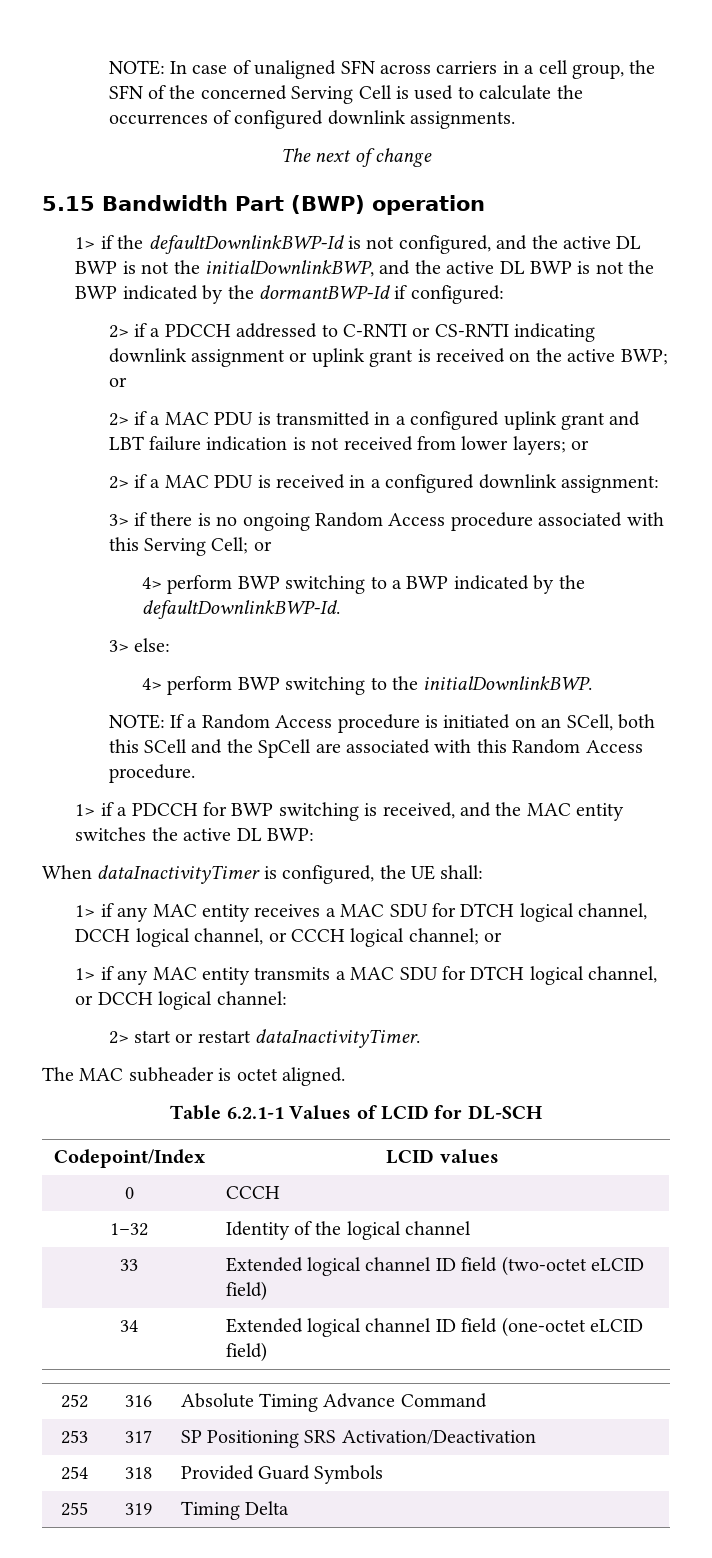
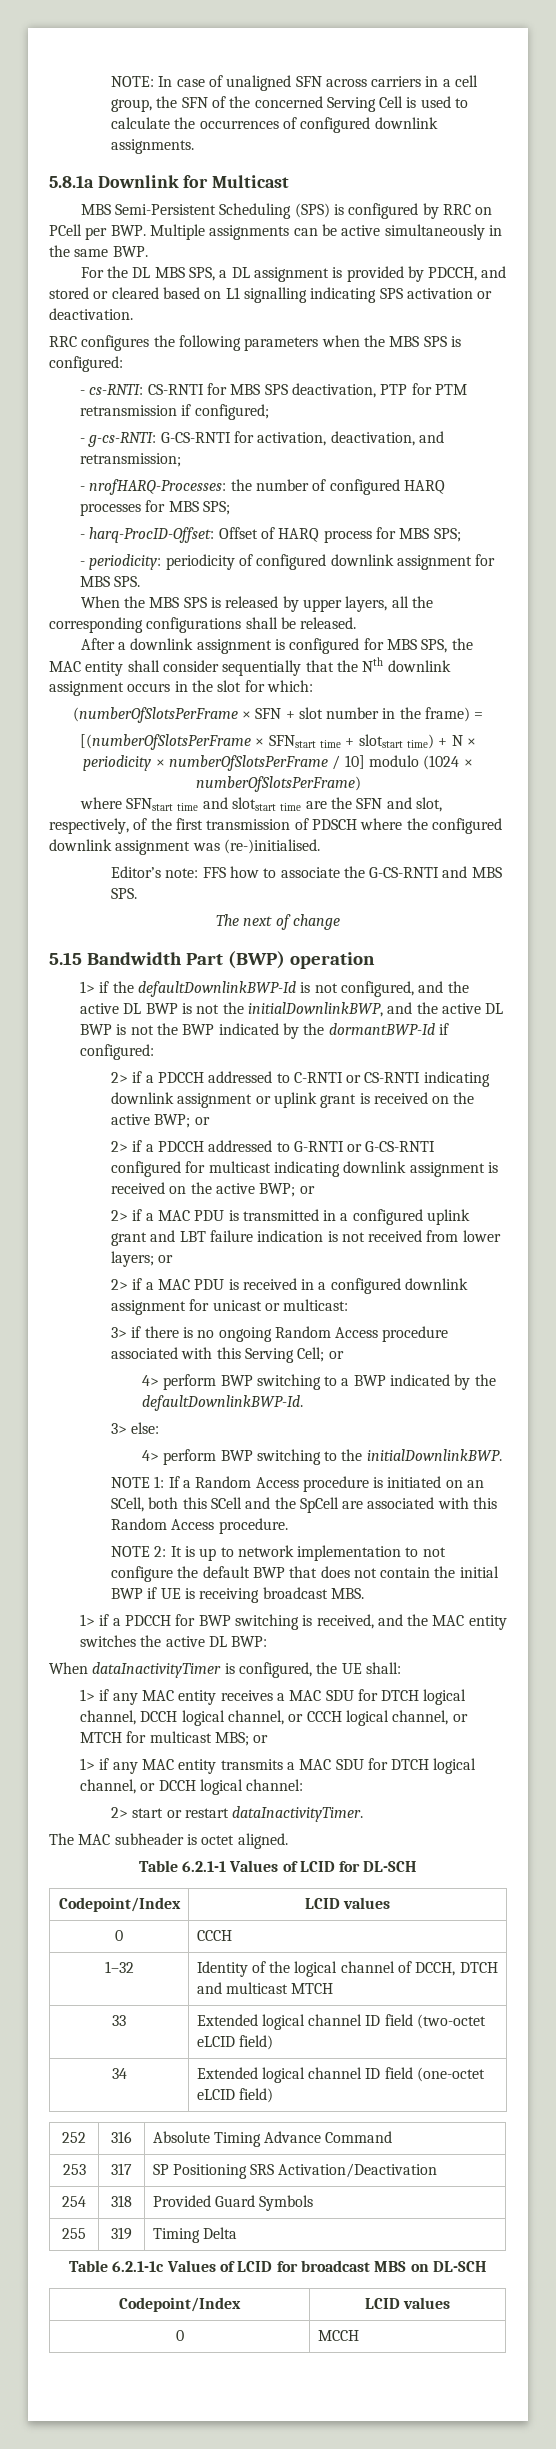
(516, 120) none -> [49,175,290,188] [80,203,493,219] [49,224,502,240] [49,245,148,257] [80,266,507,282] [49,287,493,303] [49,308,133,320] [49,335,461,351] [49,356,123,372] [79,383,467,398] [79,404,269,420] [79,431,444,447] [79,453,181,467] [79,479,445,495] [79,500,230,516] [79,527,461,543] [79,554,496,570] [79,576,141,587] [80,596,433,612] [49,617,357,633] [80,638,473,654] [49,657,451,676] [49,680,313,696] [72,707,484,723] [80,734,476,750] [83,755,473,771] [195,776,361,792] [79,797,442,812] [49,818,502,834] [49,839,320,855] [110,866,502,878] [110,888,137,899] // 5.8.1a Downlink for Multicast // MBS Semi-Persistent Scheduling (SPS) is configured by RRC on PCell per BWP. Multiple assignments can be active simultaneously in the same BWP. // For the DL MBS SPS, a DL assignment is provided by PDCCH, and stored or cleared based on L1 signalling indicating SPS activation or deactivation. // RRC configures the following parameters when the MBS SPS is configured: // - cs-RNTI: CS-RNTI for MBS SPS deactivation, PTP for PTM retransmission if configured; // - g-cs-RNTI: G-CS-RNTI for activation, deactivation, and retransmission; // - nrofHARQ-Processes: the number of configured HARQ processes for MBS SPS; // - harq-ProcID-Offset: Offset of HARQ process for MBS SPS; // - periodicity: periodicity of configured downlink assignment for MBS SPS. // When the MBS SPS is released by upper layers, all the corresponding configurations shall be released. // After a downlink assignment is configured for MBS SPS, the MAC entity shall consider sequentially that the Nth downlink assignment occurs in the slot for which: // (numberOfSlotsPerFrame × SFN + slot number in the frame) = // [(numberOfSlotsPerFrame × SFNstart time + slotstart time) + N × periodicity × numberOfSlotsPerFrame / 10] modulo (1024 × numberOfSlotsPerFrame) // where SFNstart time and slotstart time are the SFN and slot, respectively, of the first transmission of PDSCH where the configured downlink assignment was (re-)initialised. // Editor’s note: FFS how to associate the G-CS-RNTI and MBS SPS.
(127, 382) none -> [110,1140,436,1152] [110,1161,498,1177] [110,1182,315,1197] // 2> if a PDCCH addressed to G-RNTI or G-CS-RNTI configured for multicast indicating downlink assignment is received on the active BWP; or
[561,475,660,493] assignment: -> [110,1299,349,1315] assignment for unicast or multicast:
[108,714,165,729] NOTE: -> [110,1476,165,1488] NOTE 1:
(195, 773) none -> [110,1545,446,1561] [110,1566,499,1582] [110,1587,364,1603] // NOTE 2: It is up to network implementation to not configure the default BWP that does not contain the initial BWP if UE is receiving broadcast MBS.
[408,928,479,945] channel; -> [392,1710,468,1725] [79,1731,249,1746] channel, or MTCH for multicast MBS;
(472, 1228) none -> [398,1961,498,1976] [196,1982,334,1994] of DCCH, DTCH and multicast MTCH
(289, 1508) none -> [69,2260,487,2272] [119,2297,241,2312] [364,2297,451,2309] [175,2330,184,2341] [317,2330,359,2341] // Table 6.2.1-1c Values of LCID for broadcast MBS on DL-SCH // Codepoint/Index | LCID values // 0 | MCCH

